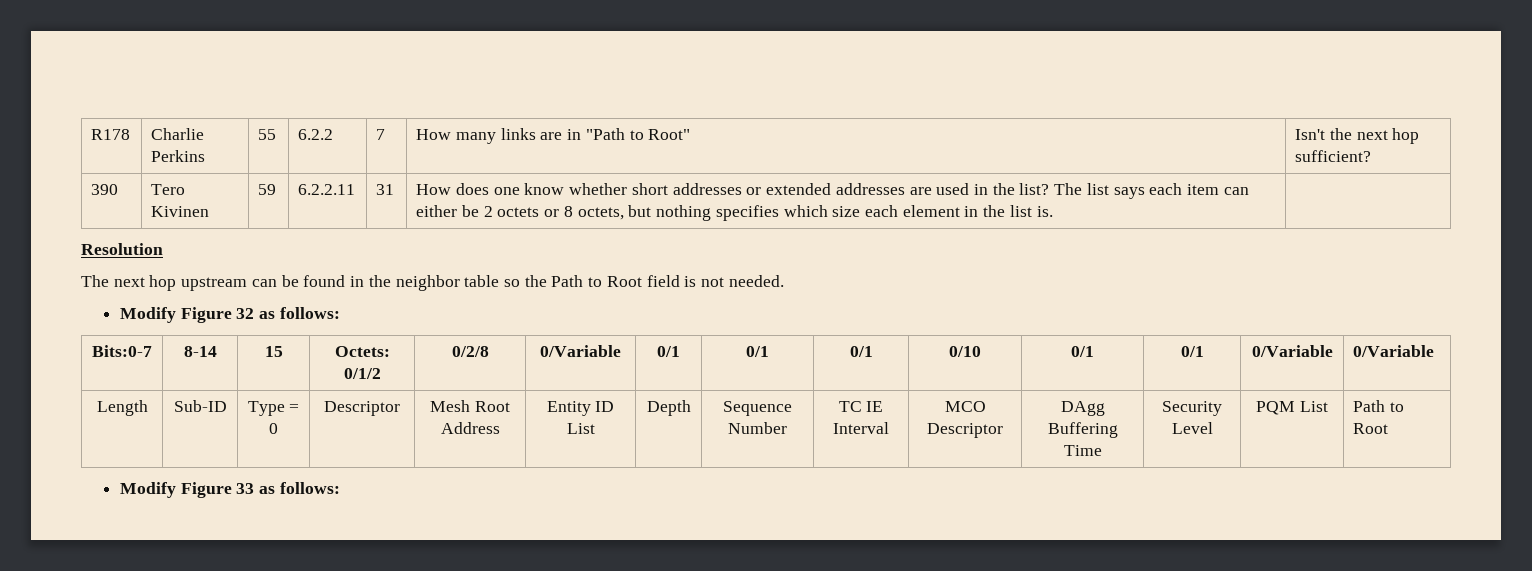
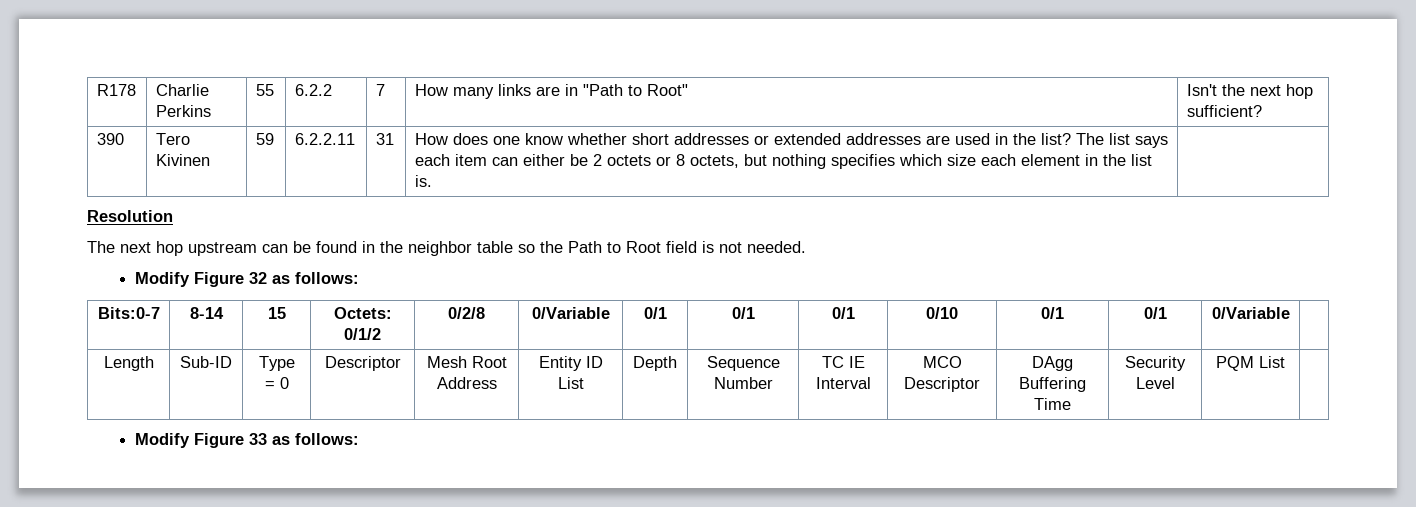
[1353,345,1435,357] 0/Variable -> (1290, 313) none
[1353,400,1405,412] [1353,423,1389,434] Path to Root -> (1285, 362) none

